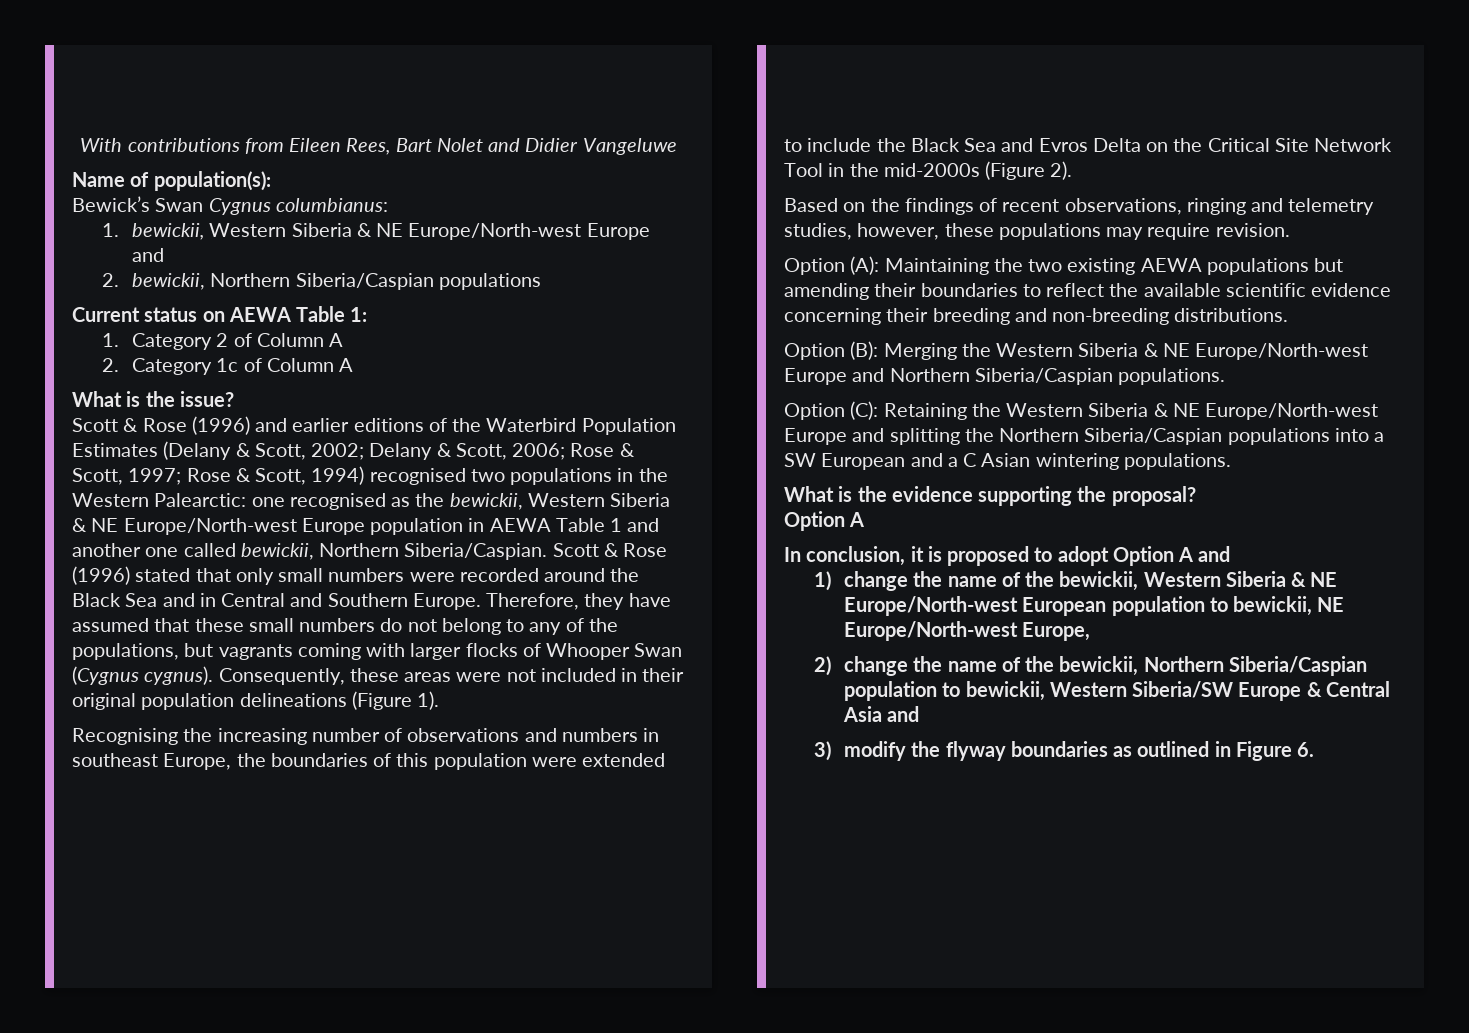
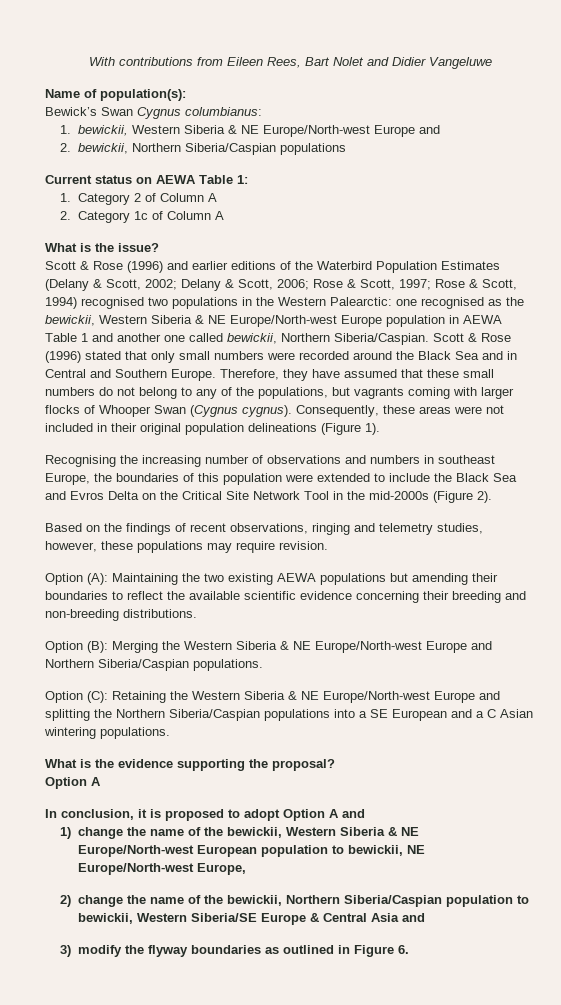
[784,453,816,467] SW -> [370,709,388,718] SE
[1132,681,1234,698] Siberia/SW -> [190,913,257,922] Siberia/SE

